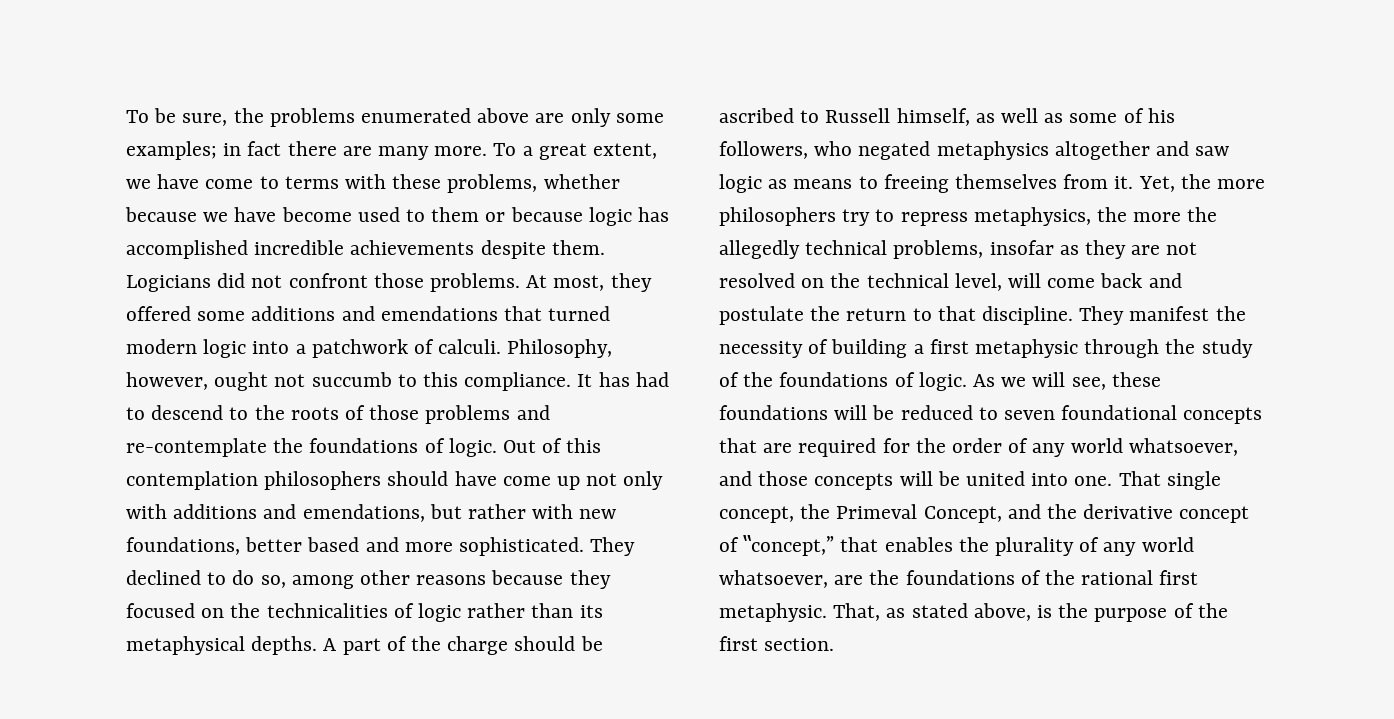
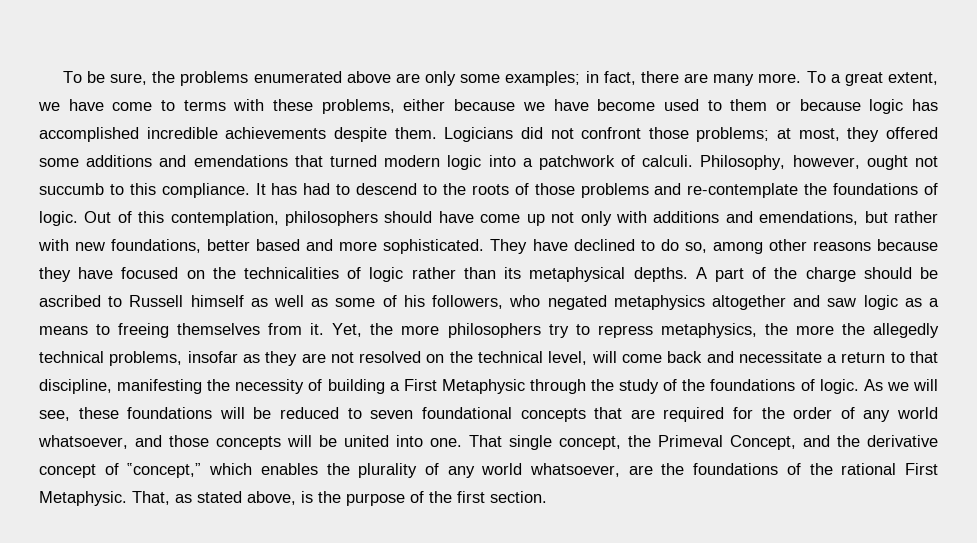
[247,141,282,156] fact -> [603,71,636,85] fact,
[543,174,620,189] whether -> [403,99,446,111] either
[430,273,548,292] problems. At -> [696,127,792,142] problems; at
[126,471,258,490] contemplation -> [170,211,279,226] contemplation,
(636, 546) none -> [532,239,568,251] have
(611, 579) none -> [78,267,114,279] have
[896,108,970,126] himself, -> [190,295,244,307] himself
(788, 184) none -> [929,298,940,307] a
[719,306,841,325] postulate the -> [738,351,838,363] necessitate a
[982,306,1210,325] discipline. They manifest -> [39,379,203,394] discipline, manifesting
[929,339,1079,358] first metaphysic -> [403,379,525,394] First Metaphysic
[840,537,879,552] that -> [209,463,253,475] which
[1159,570,1199,585] [719,603,827,622] first metaphysic. -> [905,463,939,475] [39,491,127,506] First Metaphysic.

